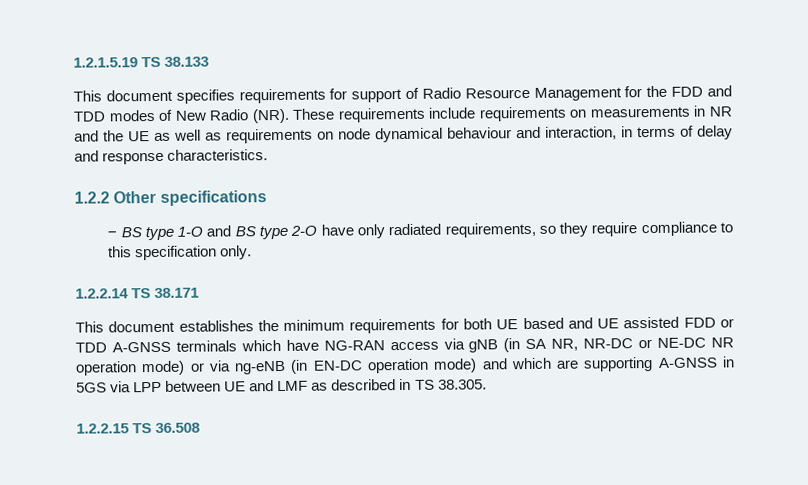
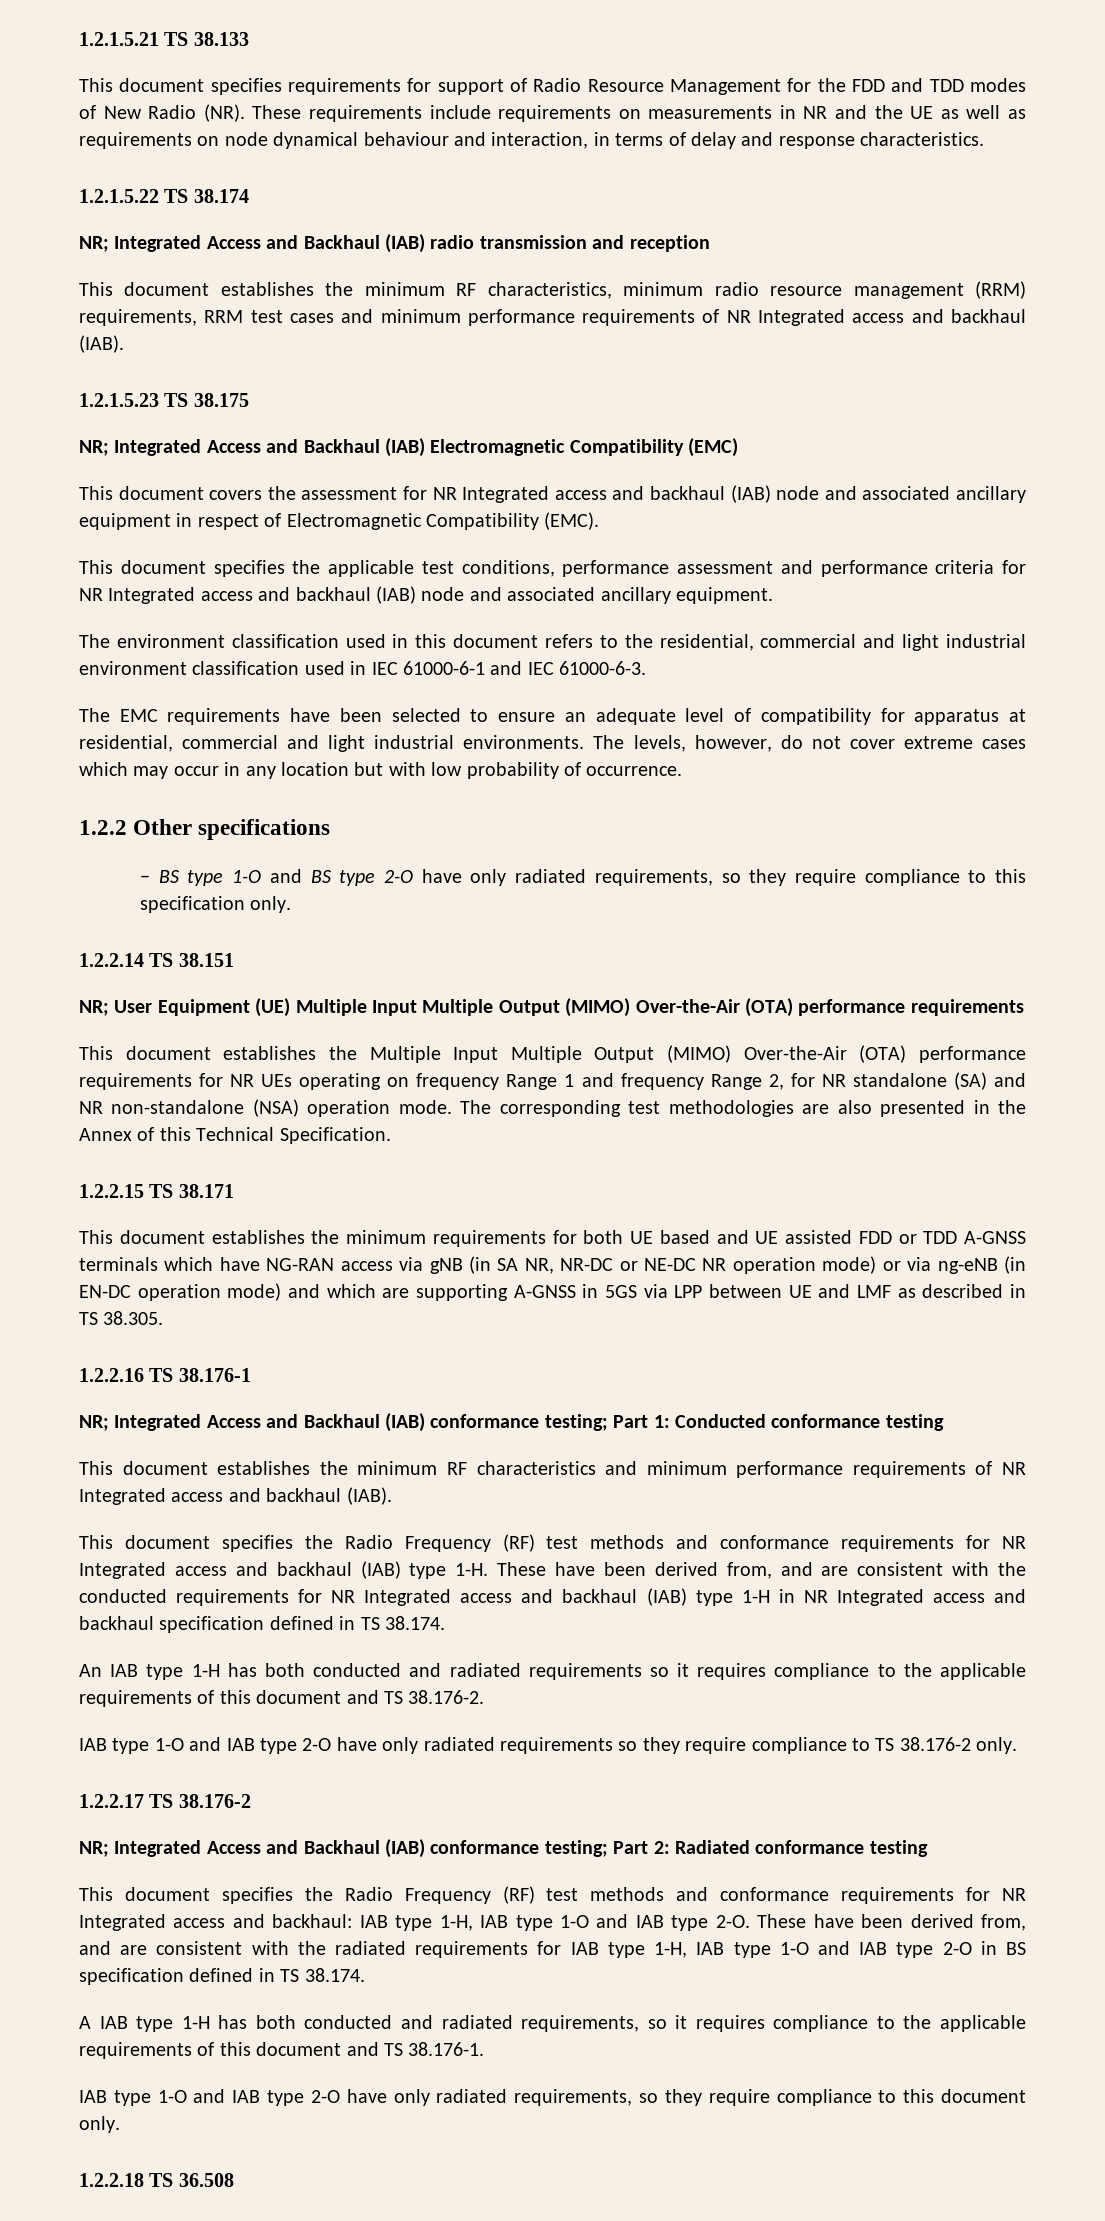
[73,57,138,68] 1.2.1.5.19 -> [79,32,159,46] 1.2.1.5.21
(269, 155) none -> [79,189,249,203] [79,234,710,253] [79,281,1026,299] [79,309,1026,326] [79,335,124,353] [79,393,249,407] [79,438,739,457] [79,485,1027,503] [79,512,600,530] [79,560,1026,577] [79,586,773,604] [79,634,1026,651] [79,661,647,675] [79,708,1026,725] [79,735,1026,752] [79,762,683,779] // 1.2.1.5.22 TS 38.174 // NR; Integrated Access and Backhaul (IAB) radio transmission and reception // This document establishes the minimum RF characteristics, minimum radio resource management (RRM) requirements, RRM test cases and minimum performance requirements of NR Integrated access and backhaul (IAB). // 1.2.1.5.23 TS 38.175 // NR; Integrated Access and Backhaul (IAB) Electromagnetic Compatibility (EMC) // This document covers the assessment for NR Integrated access and backhaul (IAB) node and associated ancillary equipment in respect of Electromagnetic Compatibility (EMC). // This document specifies the applicable test conditions, performance assessment and performance criteria for NR Integrated access and backhaul (IAB) node and associated ancillary equipment. // The environment classification used in this document refers to the residential, commercial and light industrial environment classification used in IEC 61000-6-1 and IEC 61000-6-3. // The EMC requirements have been selected to ensure an adequate level of compatibility for apparatus at residential, commercial and light industrial environments. The levels, however, do not cover extreme cases which may occur in any location but with low probability of occurrence.
(152, 293) none -> [178,953,234,967] [79,998,1024,1017] [79,1045,1026,1063] [79,1072,1026,1090] [79,1099,1026,1117] [79,1127,391,1144] [79,1184,174,1198] 38.151 // NR; User Equipment (UE) Multiple Input Multiple Output (MIMO) Over-the-Air (OTA) performance requirements // This document establishes the Multiple Input Multiple Output (MIMO) Over-the-Air (OTA) performance requirements for NR UEs operating on frequency Range 1 and frequency Range 2, for NR standalone (SA) and NR non-standalone (NSA) operation mode. The corresponding test methodologies are also presented in the Annex of this Technical Specification. // 1.2.2.15 TS
[76,423,129,434] 1.2.2.15 -> [79,1368,251,1382] [79,1413,944,1432] [79,1461,1026,1478] [79,1487,392,1505] [79,1534,1026,1552] [79,1561,1026,1579] [79,1588,1027,1606] [79,1616,445,1633] [79,1663,1026,1680] [79,1690,485,1707] [79,1737,1018,1754] [79,1794,251,1808] [79,1839,928,1858] [79,1886,1026,1904] [79,1914,1027,1931] [79,1941,1026,1958] [79,1968,365,1985] [79,2015,1026,2032] [79,2042,485,2059] [79,2089,1027,2106] [79,2116,120,2133] [79,2173,144,2187] 1.2.2.16 TS 38.176-1 // NR; Integrated Access and Backhaul (IAB) conformance testing; Part 1: Conducted conformance testing // This document establishes the minimum RF characteristics and minimum performance requirements of NR Integrated access and backhaul (IAB). // This document specifies the Radio Frequency (RF) test methods and conformance requirements for NR Integrated access and backhaul (IAB) type 1-H. These have been derived from, and are consistent with the conducted requirements for NR Integrated access and backhaul (IAB) type 1-H in NR Integrated access and backhaul specification defined in TS 38.174. // An IAB type 1-H has both conducted and radiated requirements so it requires compliance to the applicable requirements of this document and TS 38.176-2. // IAB type 1-O and IAB type 2-O have only radiated requirements so they require compliance to TS 38.176-2 only. // 1.2.2.17 TS 38.176-2 // NR; Integrated Access and Backhaul (IAB) conformance testing; Part 2: Radiated conformance testing // This document specifies the Radio Frequency (RF) test methods and conformance requirements for NR Integrated access and backhaul: IAB type 1-H, IAB type 1-O and IAB type 2-O. These have been derived from, and are consistent with the radiated requirements for IAB type 1-H, IAB type 1-O and IAB type 2-O in BS specification defined in TS 38.174. // A IAB type 1-H has both conducted and radiated requirements, so it requires compliance to the applicable requirements of this document and TS 38.176-1. // IAB type 1-O and IAB type 2-O have only radiated requirements, so they require compliance to this document only. // 1.2.2.18

